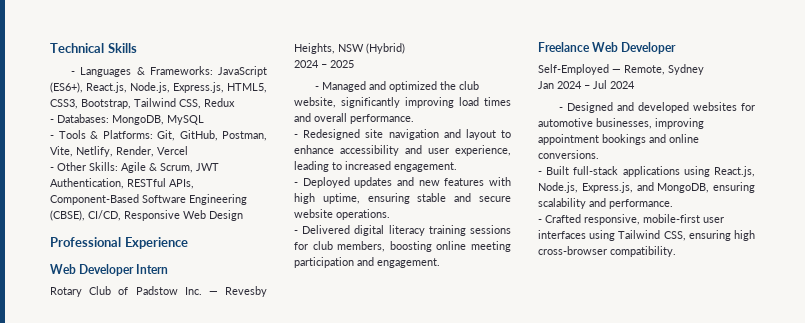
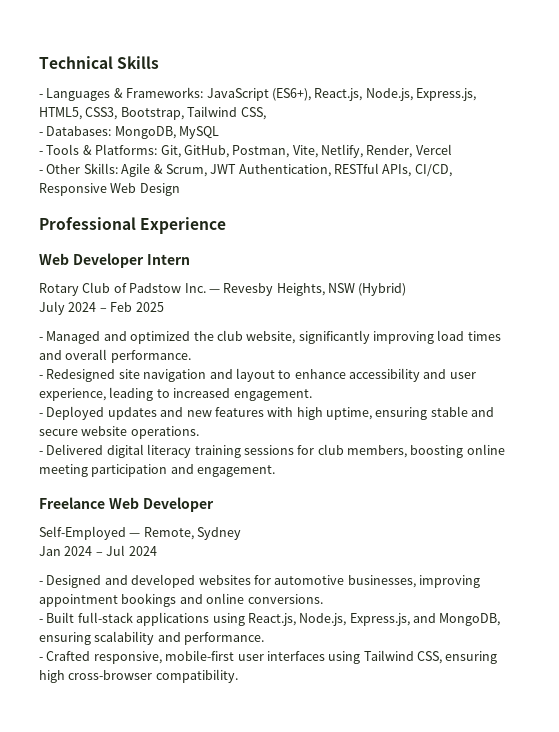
[204,98,235,107] Redux -> (266, 113) none
[50,194,247,205] [50,210,85,221] Component-Based Software Engineering (CBSE), -> (412, 170) none
[294,60,327,68] 2024 – -> [39,301,133,315] July 2024 – Feb

